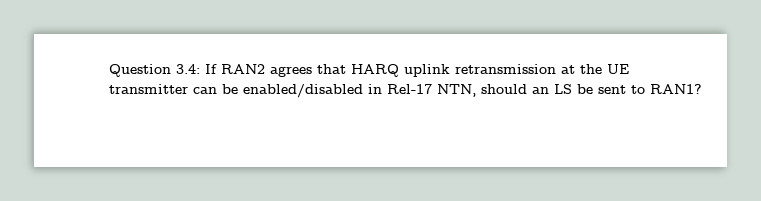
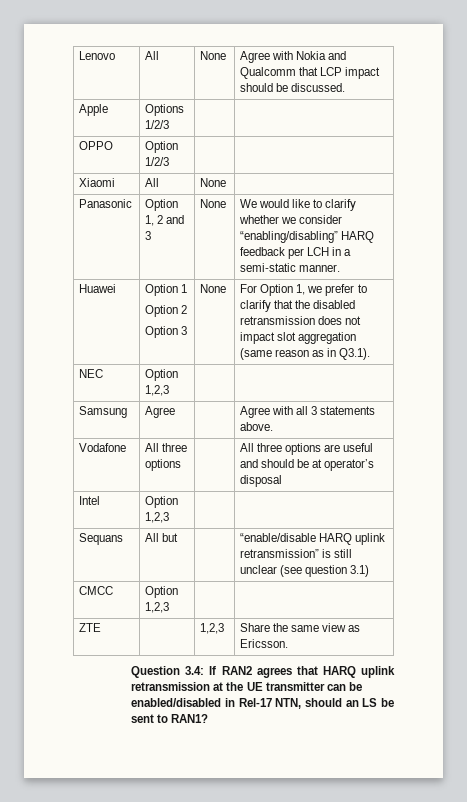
(109, 70) none -> [79,51,116,60] [145,51,160,60] [200,51,227,60] [240,51,347,63] [240,67,381,79] [240,83,346,92] [79,104,109,116] [145,104,185,116] [145,120,170,129] [79,141,114,150] [145,141,179,153] [145,157,170,166] [79,178,116,187] [145,178,160,187] [200,178,227,187] [79,199,133,208] [145,199,179,211] [145,215,185,226] [145,231,152,240] [200,199,227,208] [240,199,357,211] [239,215,343,224] [240,231,375,243] [240,247,352,259] [240,263,341,272] [79,284,117,293] [145,284,188,296] [145,305,188,317] [145,326,188,338] [200,284,227,293] [240,284,367,296] [240,300,356,312] [240,316,362,325] [240,332,357,344] [240,348,371,360] [79,369,104,378] [145,369,179,381] [145,385,170,396] [79,406,128,418] [145,406,176,418] [240,406,376,418] [240,422,274,431] [79,443,127,452] [145,443,188,452] [145,459,182,471] [240,443,374,455] [240,459,375,471] [240,475,283,487] [79,496,101,505] [145,496,179,508] [145,512,170,523] [79,533,124,545] [145,533,179,542] [240,533,386,545] [240,549,353,558] [240,565,370,577] [79,586,114,595] [145,586,179,598] [145,602,170,613] [79,623,102,632] [200,623,225,634] [240,623,361,632] [240,639,289,648] Lenovo | All | None | Agree with Nokia and Qualcomm that LCP impact should be discussed. // Apple | Options 1/2/3 | | // OPPO | Option 1/2/3 | | // Xiaomi | All | None | // Panasonic | Option 1, 2 and 3 | None | We would like to clarify whether we consider “enabling/disabling” HARQ feedback per LCH in a semi-static manner. // Huawei | Option 1 // Option 2 // Option 3 | None | For Option 1, we prefer to clarify that the disabled retransmission does not impact slot aggregation (same reason as in Q3.1). // NEC | Option 1,2,3 | | // Samsung | Agree | | Agree with all 3 statements above. // Vodafone | All three options | | All three options are useful and should be at operator’s disposal // Intel | Option 1,2,3 | | // Sequans | All but | | “enable/disable HARQ uplink retransmission” is still unclear (see question 3.1) // CMCC | Option 1,2,3 | | // ZTE | | 1,2,3 | Share the same view as Ericsson. //

